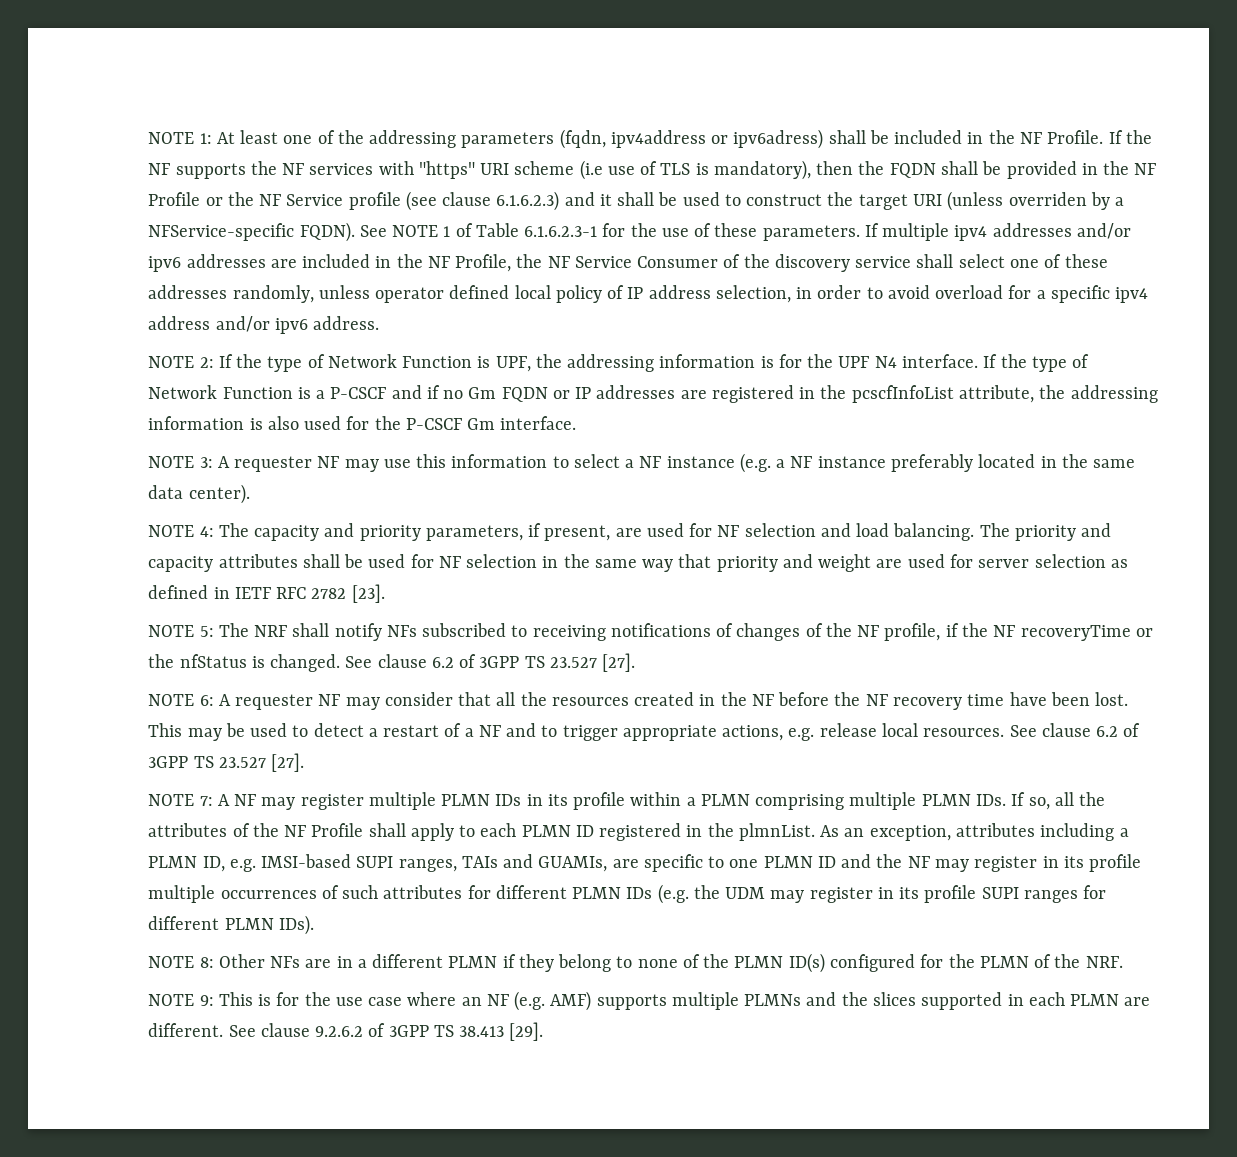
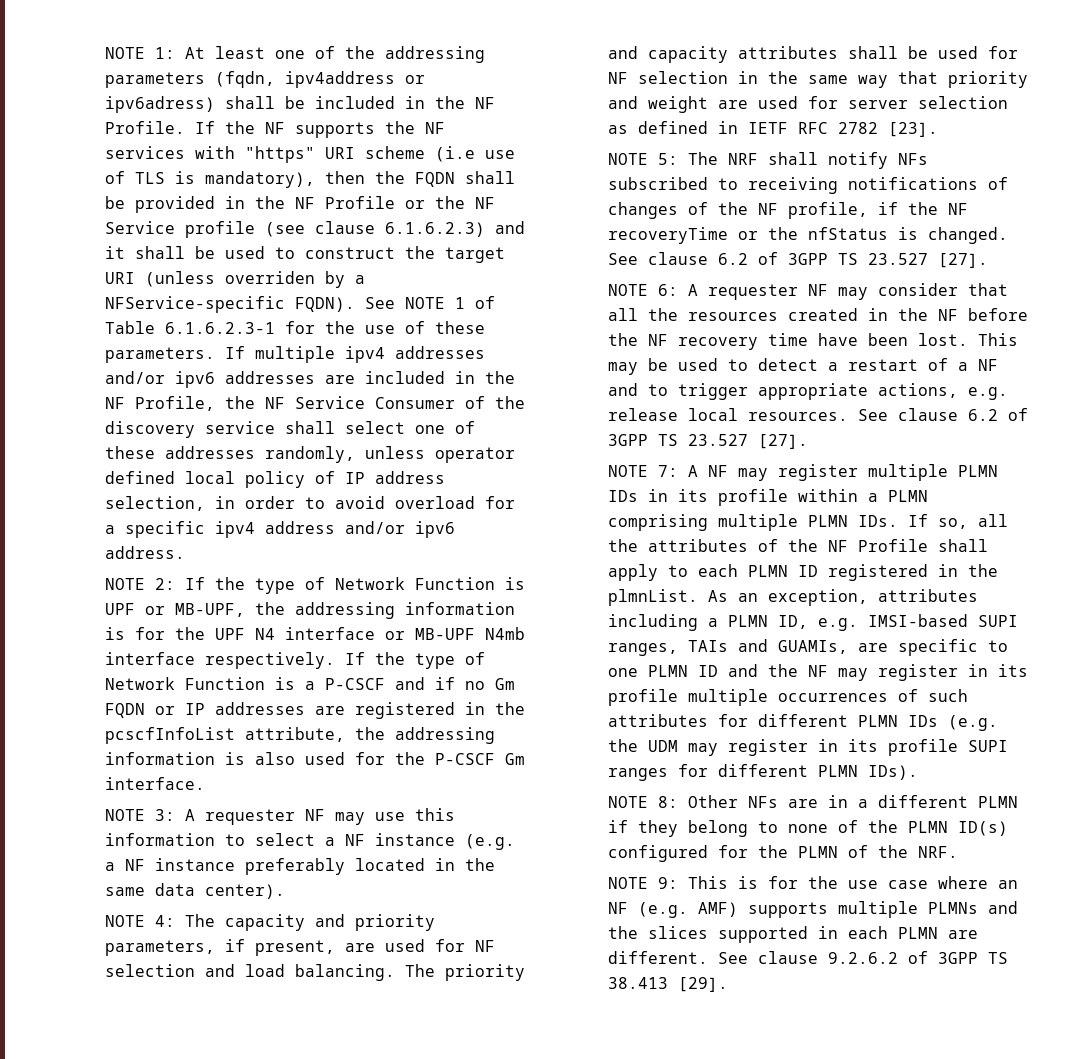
[495,356,531,372] UPF, -> [105,603,246,617] UPF or MB-UPF,
[902,354,979,368] interface. -> [285,627,526,640] [105,652,336,669] interface or MB-UPF N4mb interface respectively.

